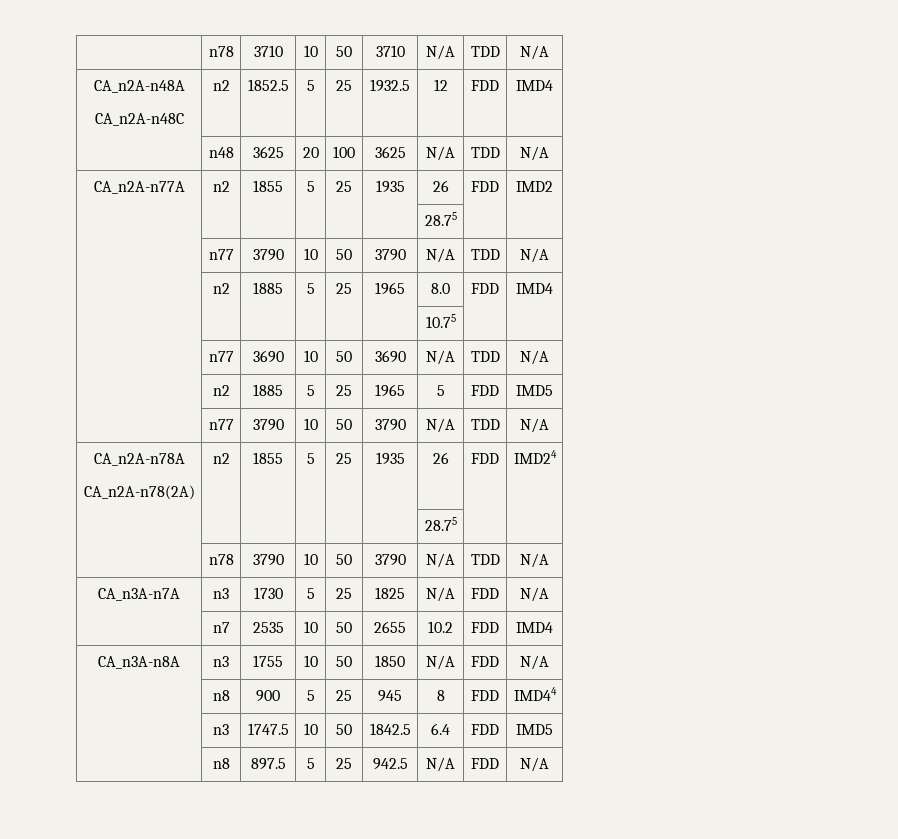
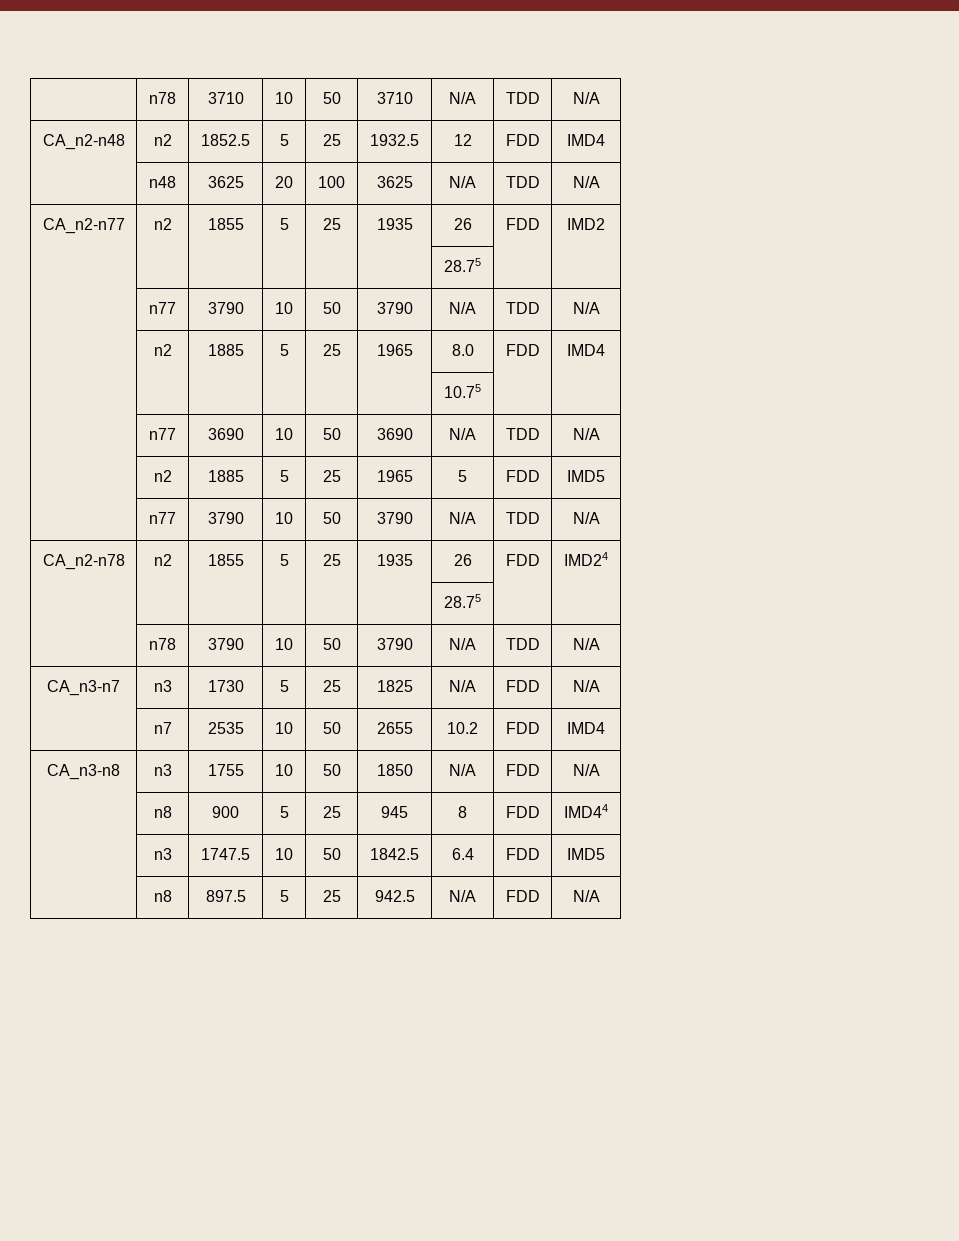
[93,80,185,93] [94,113,184,126] CA_n2A-n48A // CA_n2A-n48C -> [42,134,125,150] CA_n2-n48
[93,181,185,194] CA_n2A-n77A -> [42,218,125,234] CA_n2-n77
[93,453,185,466] [83,485,195,500] CA_n2A-n78A // CA_n2A-n78(2A) -> [42,554,125,570] CA_n2-n78
[98,588,180,601] CA_n3A-n7A -> [47,680,120,696] CA_n3-n7
[98,656,180,669] CA_n3A-n8A -> [47,764,120,780] CA_n3-n8

